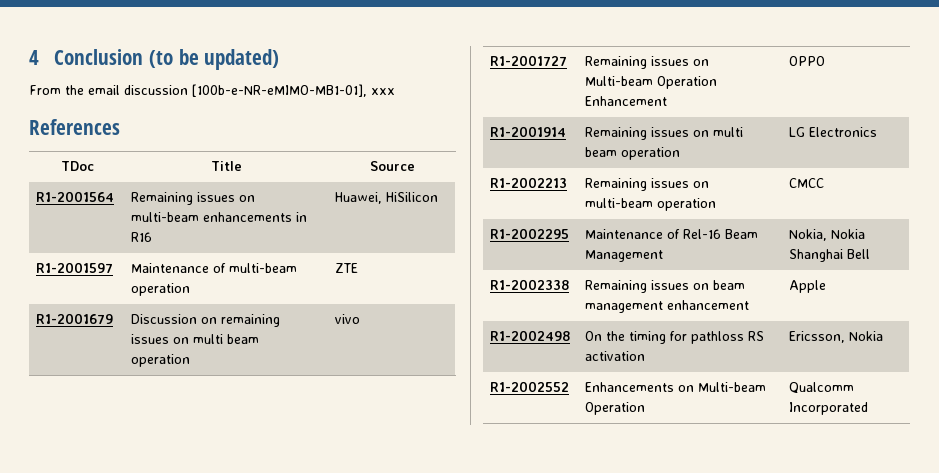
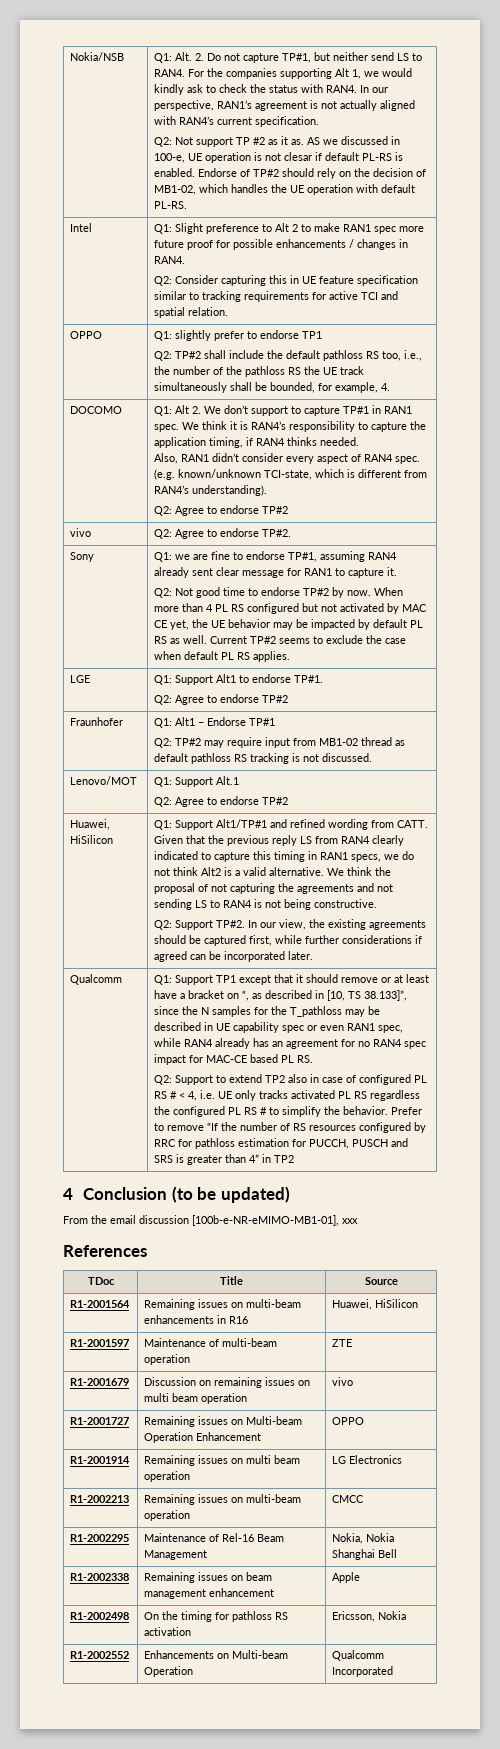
(29, 57) none -> [70,52,125,61] [154,52,423,63] [154,68,413,79] [154,84,389,95] [154,100,416,111] [154,116,320,127] [154,136,401,147] [154,152,404,163] [154,168,427,179] [154,184,416,195] [154,201,188,209] [70,223,93,232] [154,223,425,234] [154,239,409,250] [154,256,186,264] [154,275,419,286] [154,291,399,302] [154,307,229,318] [70,331,103,339] [154,330,323,341] [154,350,423,361] [154,366,365,377] [154,382,391,393] [70,406,123,414] [154,405,413,416] [154,421,427,432] [154,437,360,448] [154,453,421,464] [154,469,428,480] [154,485,268,496] [154,505,289,516] [70,528,92,537] [154,528,292,539] [70,552,95,562] [154,551,398,562] [154,567,398,578] [154,587,404,598] [154,603,428,614] [154,619,424,630] [154,635,407,644] [154,651,291,662] [70,675,91,683] [154,674,324,685] [154,694,289,705] [70,717,124,726] [154,717,276,728] [154,737,406,748] [154,753,373,764] [70,776,138,785] [154,776,240,787] [154,796,289,807] [70,819,111,830] [70,835,114,844] [154,819,429,830] [154,835,405,846] [154,851,415,862] [154,867,392,876] [154,883,394,894] [154,899,378,910] [154,919,427,930] [154,935,423,946] [154,951,314,962] [70,974,123,985] [154,974,430,985] [154,990,408,1001] [154,1006,381,1017] [154,1022,404,1033] [154,1038,427,1049] [154,1054,314,1065] [154,1074,428,1085] [154,1090,421,1101] [154,1106,423,1117] [154,1122,427,1133] [154,1138,409,1149] [154,1154,295,1165] Nokia/NSB | Q1: Alt. 2. Do not capture TP#1, but neither send LS to RAN4. For the companies supporting Alt 1, we would kindly ask to check the status with RAN4. In our perspective, RAN1’s agreement is not actually aligned with RAN4’s current specification. // Q2: Not support TP #2 as it as. AS we discussed in 100-e, UE operation is not clesar if default PL-RS is enabled. Endorse of TP#2 should rely on the decision of MB1-02, which handles the UE operation with default PL-RS. // Intel | Q1: Slight preference to Alt 2 to make RAN1 spec more future proof for possible enhancements / changes in RAN4. // Q2: Consider capturing this in UE feature specification similar to tracking requirements for active TCI and spatial relation. // OPPO | Q1: slightly prefer to endorse TP1 // Q2: TP#2 shall include the default pathloss RS too, i.e., the number of the pathloss RS the UE track simultaneously shall be bounded, for example, 4. // DOCOMO | Q1: Alt 2. We don’t support to capture TP#1 in RAN1 spec. We think it is RAN4’s responsibility to capture the application timing, if RAN4 thinks needed. // Also, RAN1 didn’t consider every aspect of RAN4 spec. (e.g. known/unknown TCI-state, which is different from RAN4’s understanding). // Q2: Agree to endorse TP#2 // vivo | Q2: Agree to endorse TP#2. // Sony | Q1: we are fine to endorse TP#1, assuming RAN4 already sent clear message for RAN1 to capture it. // Q2: Not good time to endorse TP#2 by now. When more than 4 PL RS configured but not activated by MAC CE yet, the UE behavior may be impacted by default PL RS as well. Current TP#2 seems to exclude the case when default PL RS applies. // LGE | Q1: Support Alt1 to endorse TP#1. // Q2: Agree to endorse TP#2 // Fraunhofer | Q1: Alt1 – Endorse TP#1 // Q2: TP#2 may require input from MB1-02 thread as default pathloss RS tracking is not discussed. // Lenovo/MOT | Q1: Support Alt.1 // Q2: Agree to endorse TP#2 // Huawei, HiSilicon | Q1: Support Alt1/TP#1 and refined wording from CATT. Given that the previous reply LS from RAN4 clearly indicated to capture this timing in RAN1 specs, we do not think Alt2 is a valid alternative. We think the proposal of not capturing the agreements and not sending LS to RAN4 is not being constructive. // Q2: Support TP#2. In our view, the existing agreements should be captured first, while further considerations if agreed can be incorporated later. // Qualcomm | Q1: Support TP1 except that it should remove or at least have a bracket on “, as described in [10, TS 38.133]”, since the N samples for the T_pathloss may be described in UE capability spec or even RAN1 spec, while RAN4 already has an agreement for no RAN4 spec impact for MAC-CE based PL RS. // Q2: Support to extend TP2 also in case of configured PL RS # < 4, i.e. UE only tracks activated PL RS regardless the configured PL RS # to simplify the behavior. Prefer to remove “If the number of RS resources configured by RRC for pathloss estimation for PUCCH, PUSCH and SRS is greater than 4” in TP2 //

